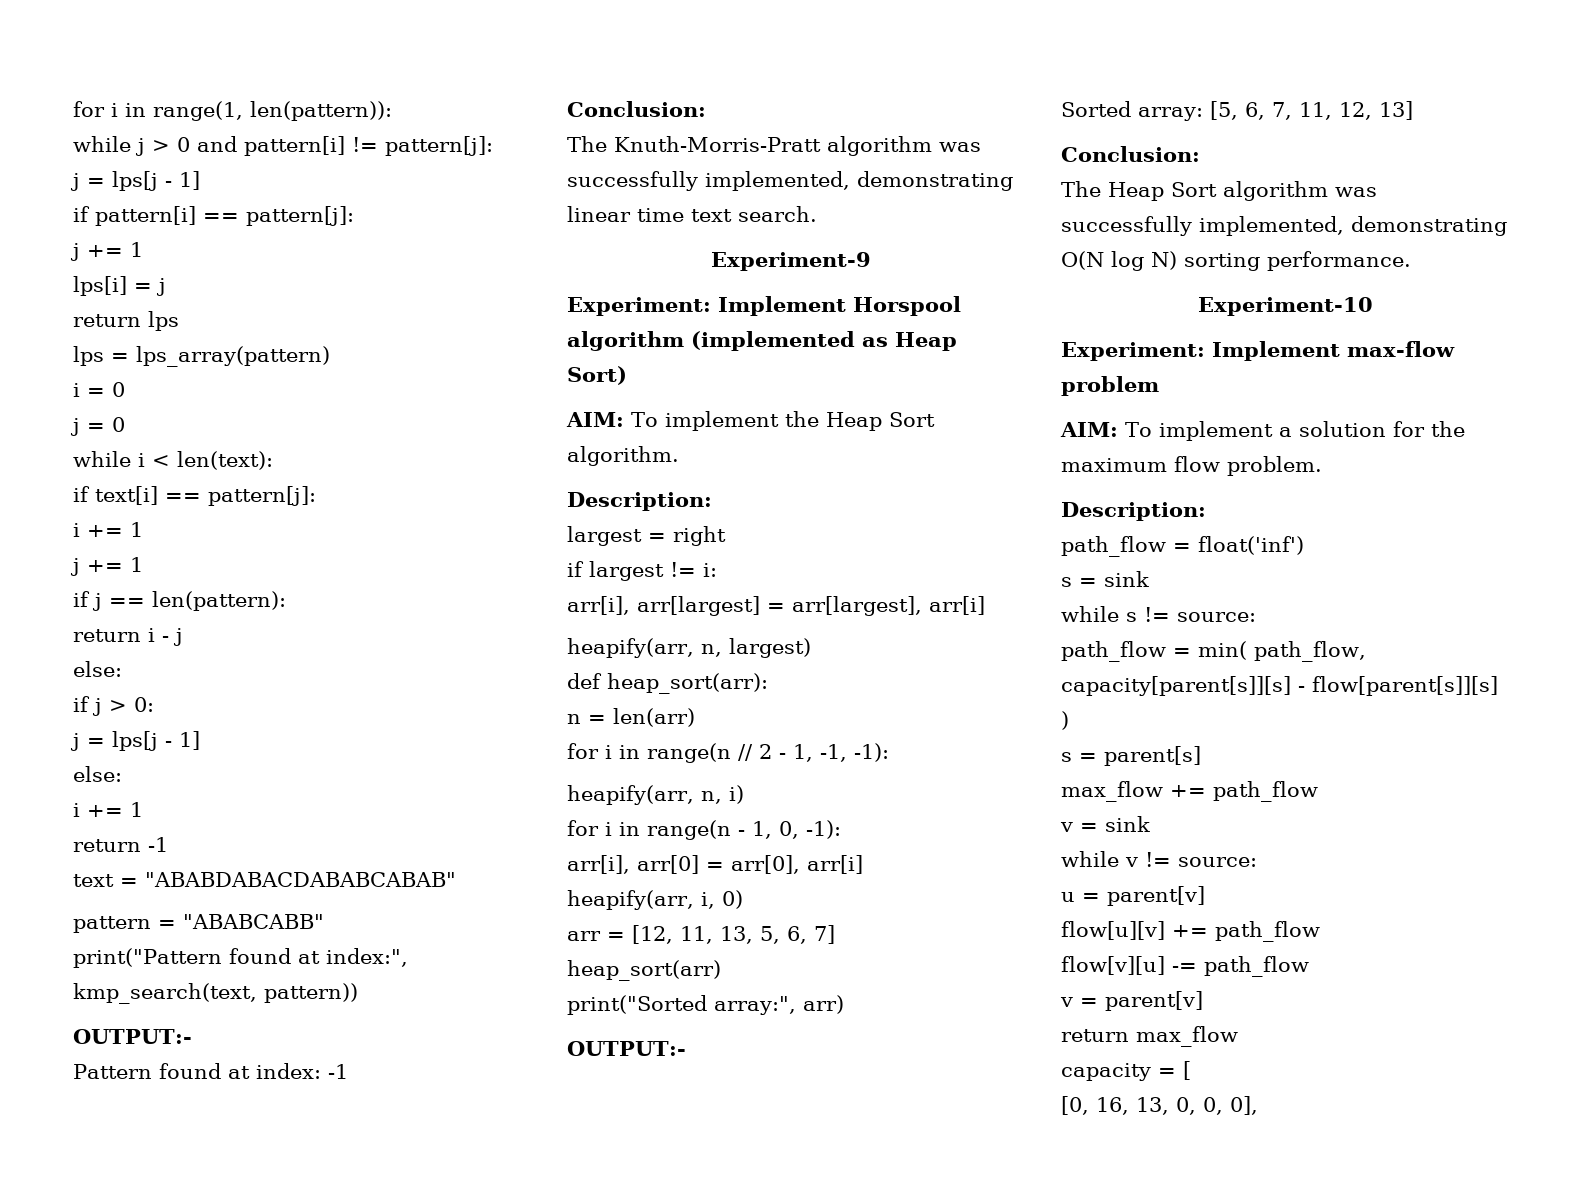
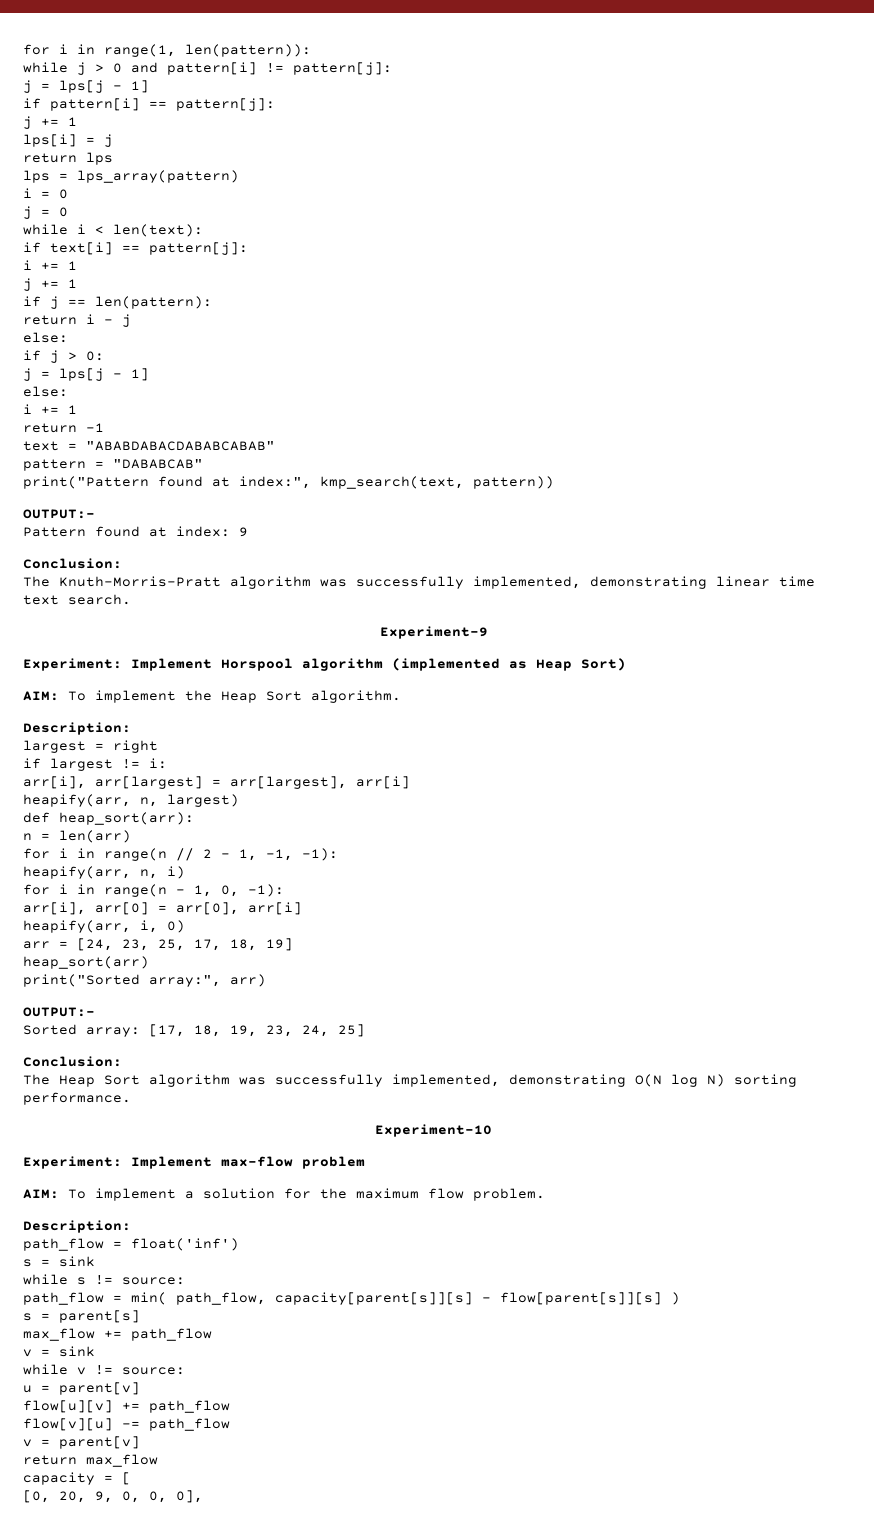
[183,914,324,929] "ABABCABB" -> [113,459,203,469] "DABABCAB"
[327,1064,348,1079] -1 -> [239,527,248,537] 9
[632,925,835,944] [12, 11, 13, 5, 6, 7] -> [77,938,293,951] [24, 23, 25, 17, 18, 19]
[1210,101,1413,120] [5, 6, 7, 11, 12, 13] -> [149,1024,365,1037] [17, 18, 19, 23, 24, 25]
[1096,1097,1169,1115] 16, 13, -> [59,1491,113,1503] 20, 9,

